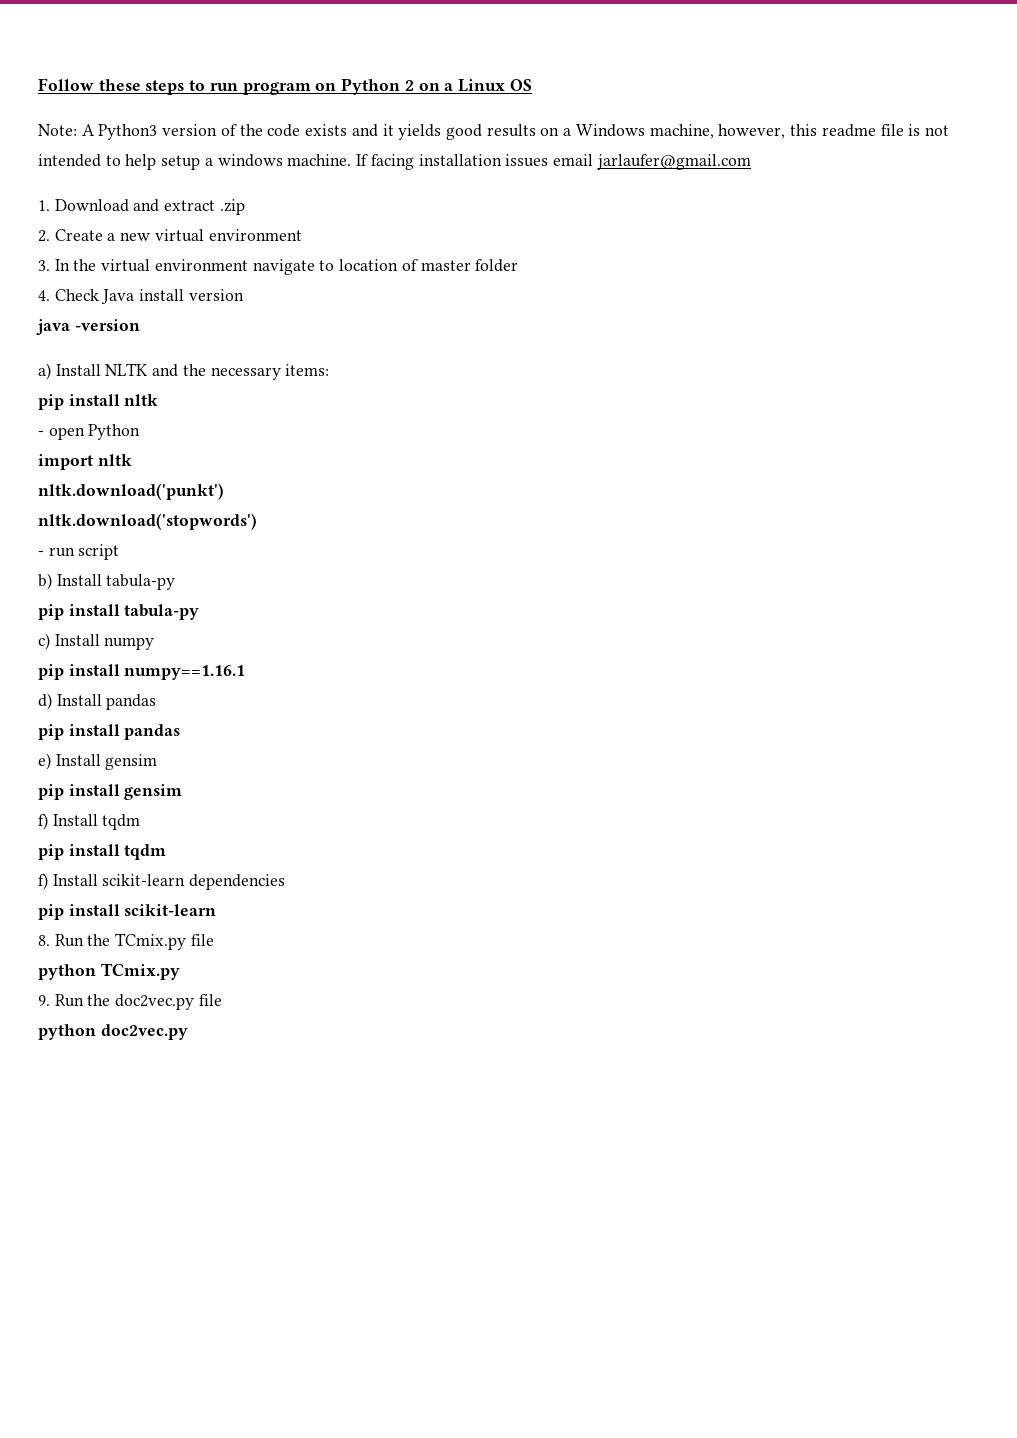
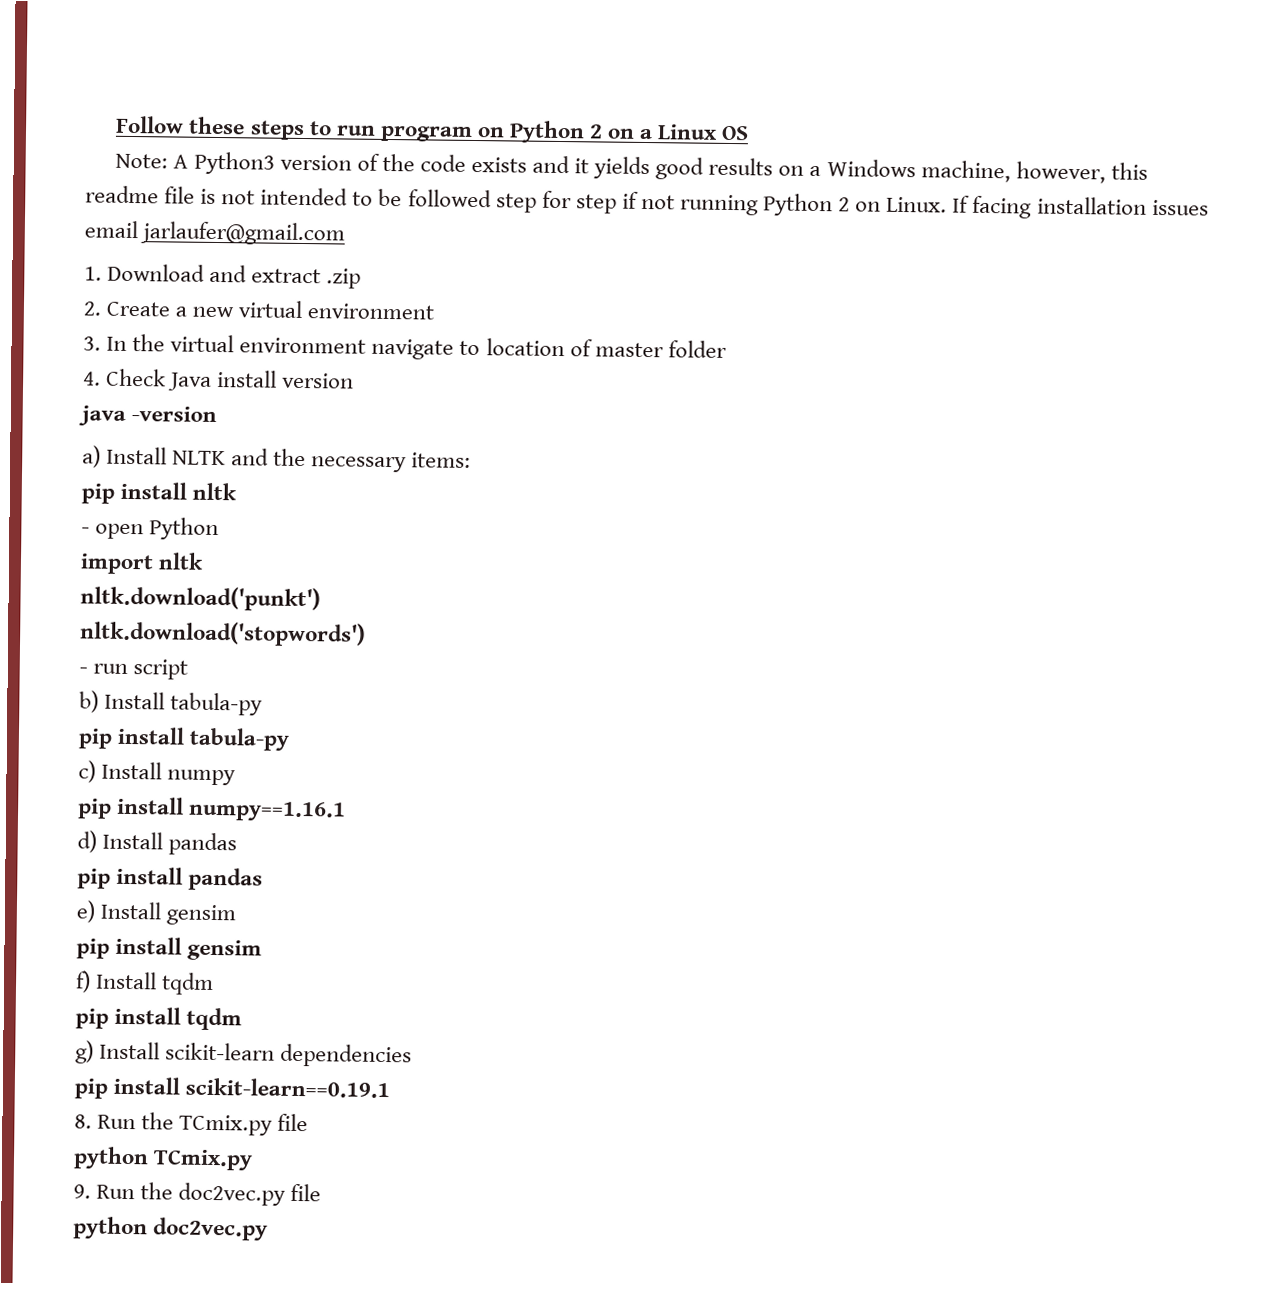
[125,154,352,170] help setup a windows machine. -> [378,188,948,217] be followed step for step if not running Python 2 on Linux.
[38,873,48,890] f) -> [75,1040,94,1064] g)
[124,904,217,916] scikit-learn -> [185,1077,391,1099] scikit-learn==0.19.1

